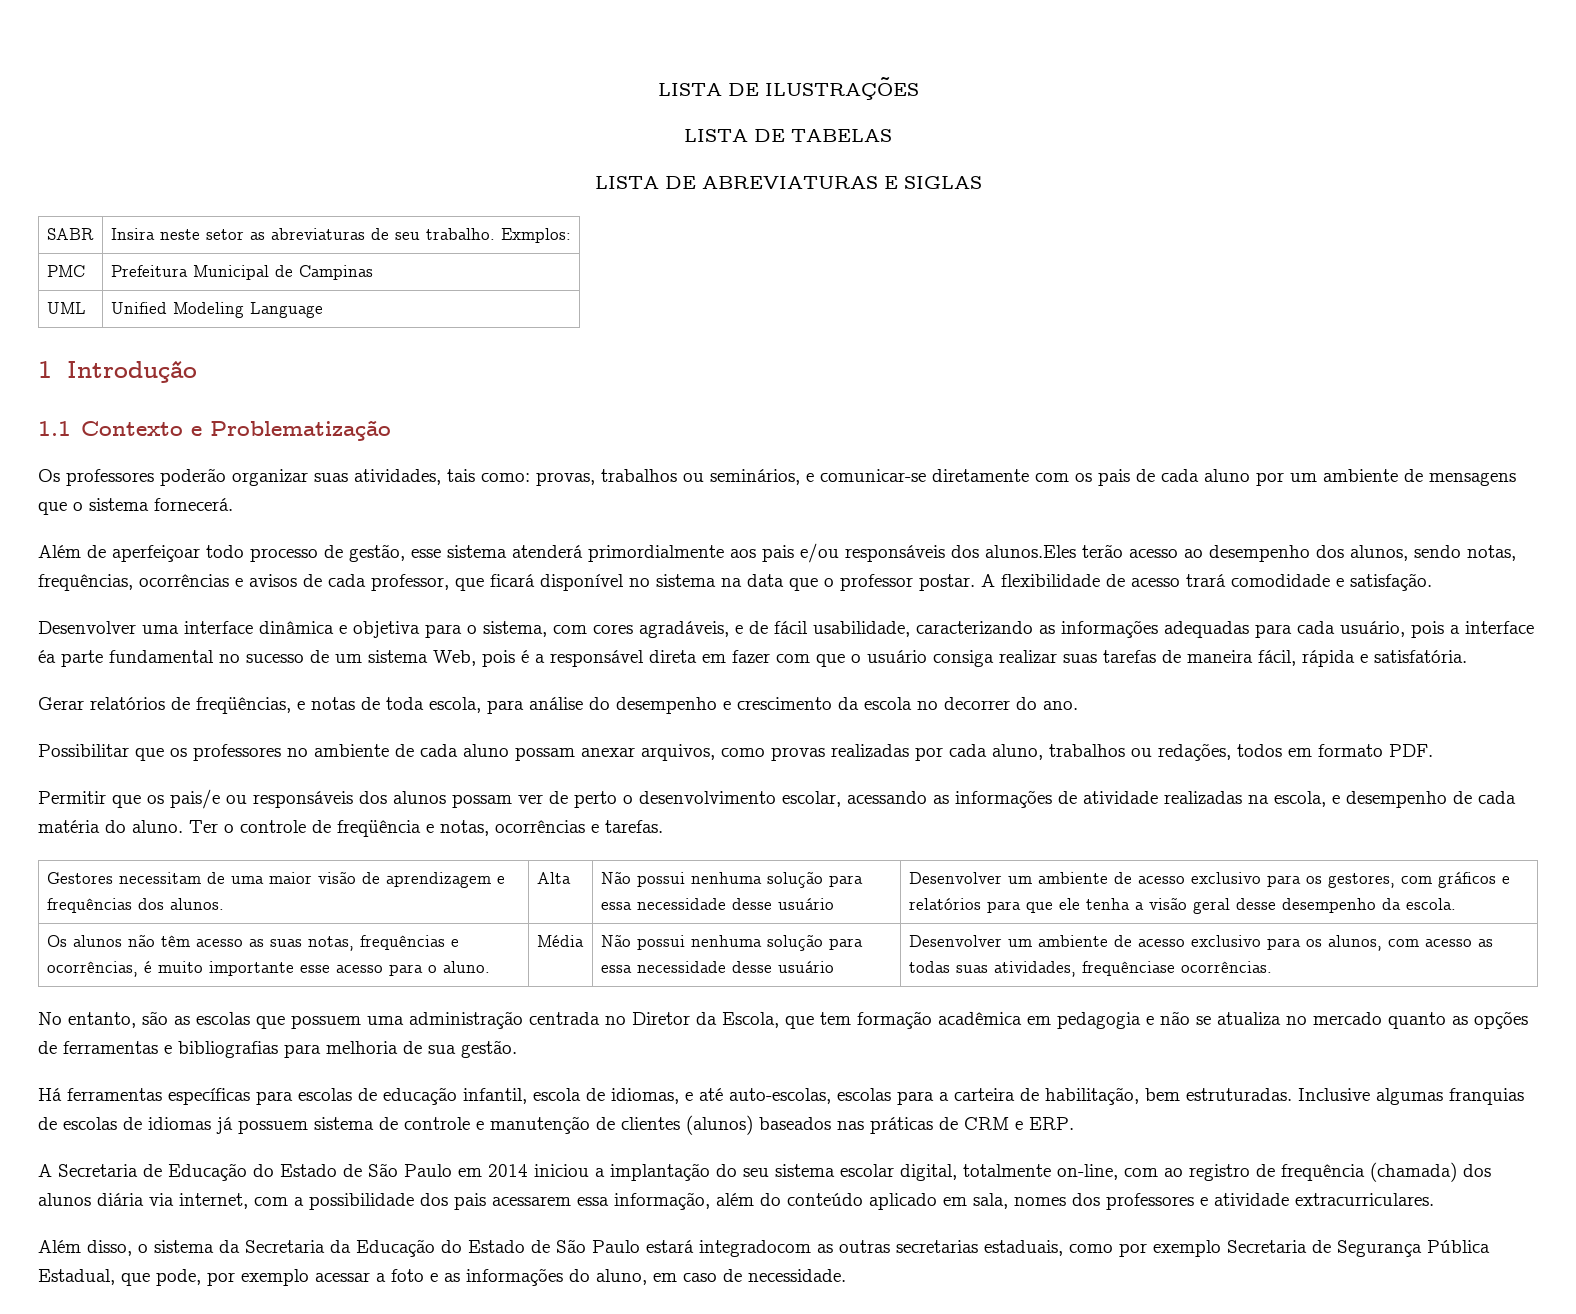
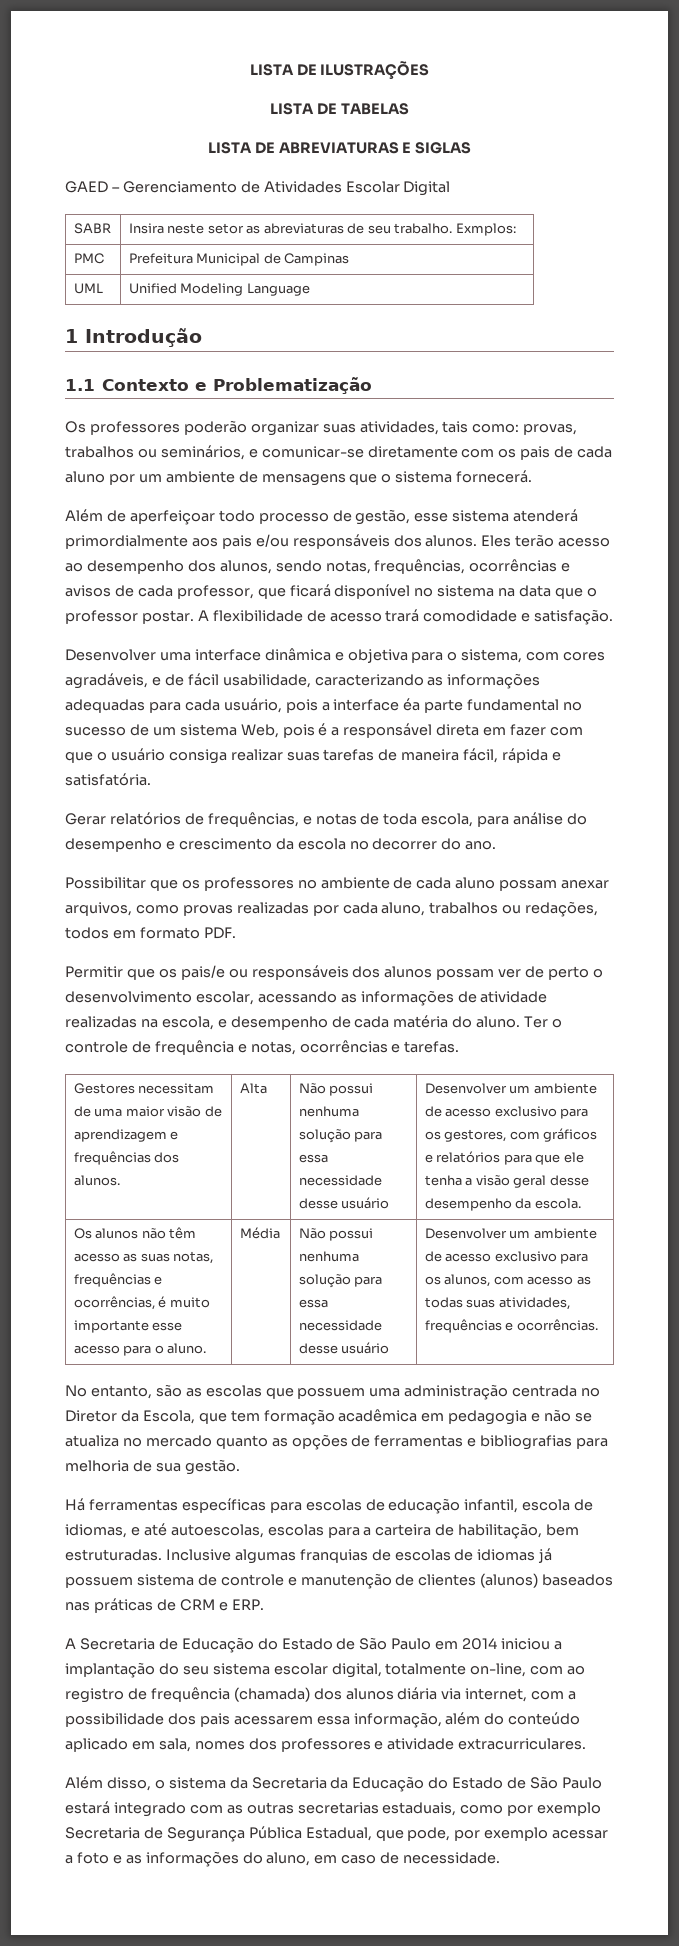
(982, 182) none -> [65,181,451,196] // GAED – Gerenciamento de Atividades Escolar Digital
[985,545,1076,558] alunos.Eles -> [425,535,512,547] alunos. Eles
[196,697,291,714] freqüências, -> [207,812,299,827] frequências,
[337,820,421,837] freqüência -> [154,1040,234,1055] frequência
[1081,961,1175,976] frequênciase -> [424,1319,514,1333] frequências e
[729,1088,831,1104] auto-escolas, -> [170,1524,264,1538] autoescolas,
[699,1240,811,1257] integradocom -> [113,1802,223,1817] integrado com

